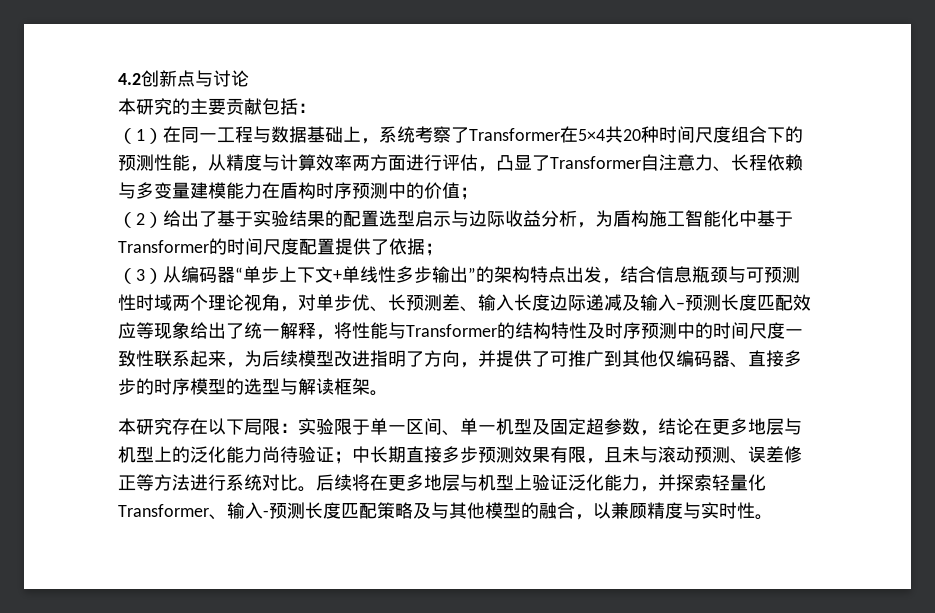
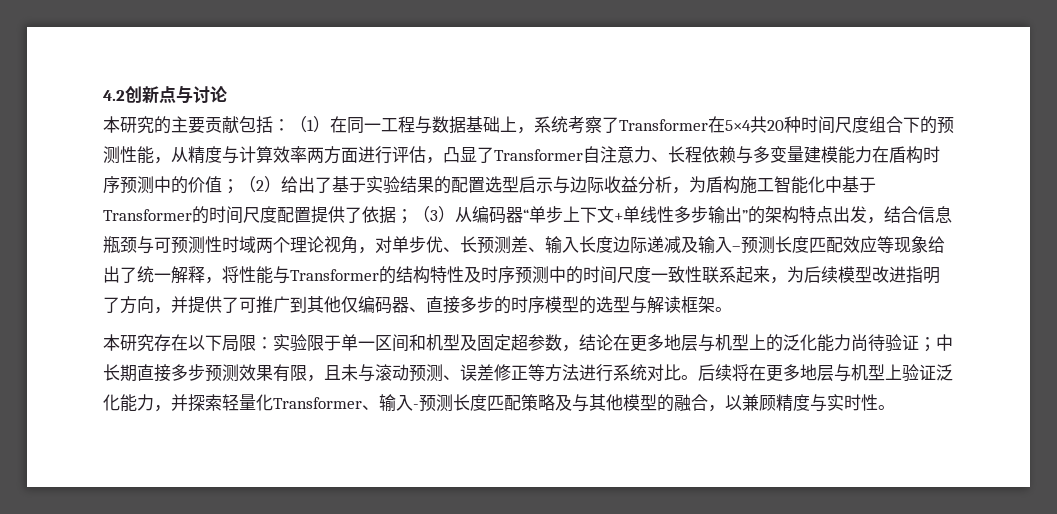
(316, 108) // -> (290, 125) none
(478, 193) // -> (239, 186) none
(443, 249) // -> (413, 216) none
[442,418,496,436] 、单一 -> [409,334,426,351] 和

